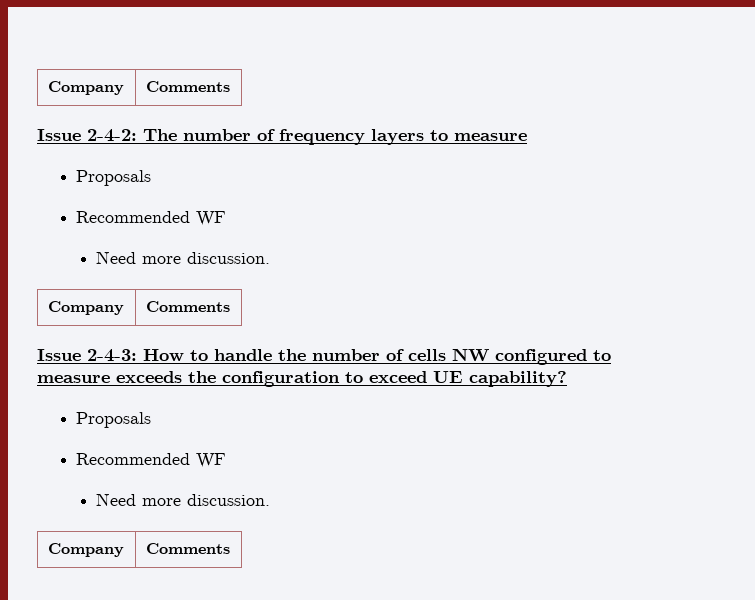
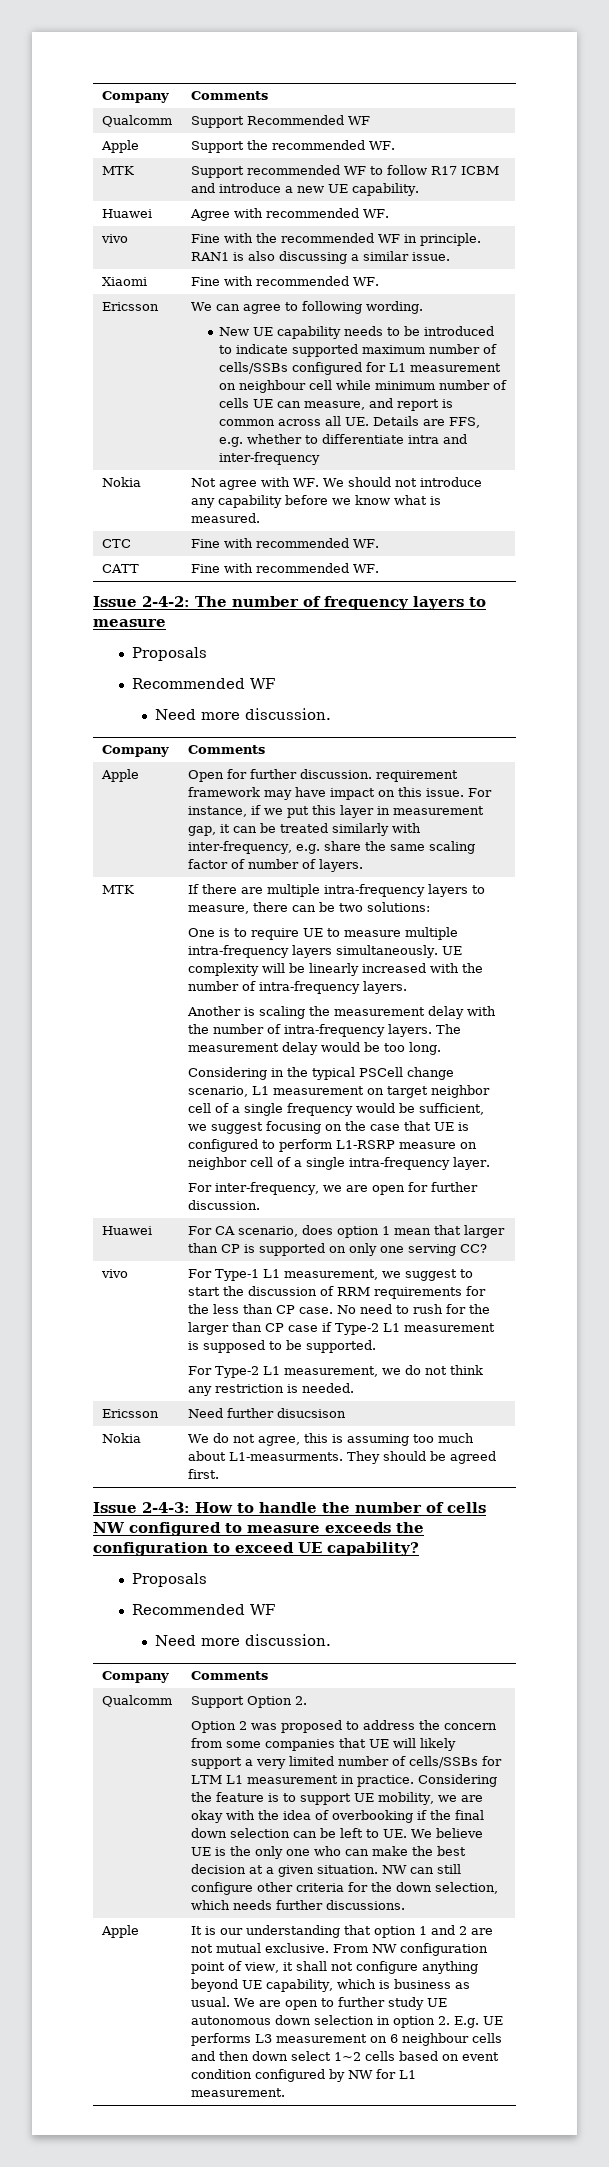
[47,81,124,95] [145,81,230,92] Company | Comments -> [102,91,170,103] [191,91,269,100] [102,115,173,127] [191,115,371,128] [101,140,140,153] [191,140,396,153] [102,166,135,175] [191,165,500,178] [191,183,420,196] [102,209,153,218] [190,208,390,221] [101,234,129,243] [191,233,482,246] [191,251,451,264] [102,277,148,286] [191,276,380,286] [102,302,160,311] [191,301,424,314] [219,326,495,339] [219,344,498,357] [219,362,502,375] [219,380,508,393] [219,398,454,411] [219,416,481,428] [219,434,468,447] [219,452,321,465] [102,477,142,487] [191,477,483,490] [191,495,442,508] [191,513,261,523] [102,539,132,548] [191,538,380,548] [102,564,140,573] [191,563,380,573] Company | Comments // Qualcomm | Support Recommended WF // Apple | Support the recommended WF. // MTK | Support recommended WF to follow R17 ICBM and introduce a new UE capability. // Huawei | Agree with recommended WF. // vivo | Fine with the recommended WF in principle. RAN1 is also discussing a similar issue. // Xiaomi | Fine with recommended WF. // Ericsson | We can agree to following wording. // New UE capability needs to be introduced to indicate supported maximum number of cells/SSBs configured for L1 measurement on neighbour cell while minimum number of cells UE can measure, and report is common across all UE. Details are FFS, e.g. whether to differentiate intra and inter-frequency // Nokia | Not agree with WF. We should not introduce any capability before we know what is measured. // CTC | Fine with recommended WF. // CATT | Fine with recommended WF.
(230, 306) none -> [101,769,140,782] [188,769,459,782] [188,787,493,800] [188,805,485,818] [188,823,422,836] [188,841,476,854] [188,859,364,872] [102,885,135,894] [188,884,486,897] [188,902,431,914] [188,927,459,940] [188,945,463,958] [188,963,484,976] [188,981,408,994] [187,1006,497,1019] [188,1024,462,1037] [188,1042,442,1055] [188,1067,455,1080] [188,1085,491,1098] [188,1103,485,1116] [188,1121,470,1134] [188,1139,478,1152] [188,1157,491,1170] [188,1182,479,1195] [188,1200,261,1210] [102,1226,153,1235] [188,1225,506,1238] [188,1243,488,1256] [101,1269,129,1278] [188,1269,474,1281] [188,1286,487,1299] [188,1304,491,1314] [188,1322,496,1335] [188,1340,377,1353] [188,1365,484,1378] [188,1383,355,1396] [102,1409,160,1418] [188,1408,347,1418] [102,1433,142,1443] [188,1433,475,1446] [188,1451,497,1464] [188,1469,220,1479] // Apple | Open for further discussion. requirement framework may have impact on this issue. For instance, if we put this layer in measurement gap, it can be treated similarly with inter-frequency, e.g. share the same scaling factor of number of layers. // MTK | If there are multiple intra-frequency layers to measure, there can be two solutions: // One is to require UE to measure multiple intra-frequency layers simultaneously. UE complexity will be linearly increased with the number of intra-frequency layers. // Another is scaling the measurement delay with the number of intra-frequency layers. The measurement delay would be too long. // Considering in the typical PSCell change scenario, L1 measurement on target neighbor cell of a single frequency would be sufficient, we suggest focusing on the case that UE is configured to perform L1-RSRP measure on neighbor cell of a single intra-frequency layer. // For inter-frequency, we are open for further discussion. // Huawei | For CA scenario, does option 1 mean that larger than CP is supported on only one serving CC? // vivo | For Type-1 L1 measurement, we suggest to start the discussion of RRM requirements for the less than CP case. No need to rush for the larger than CP case if Type-2 L1 measurement is supposed to be supported. // For Type-2 L1 measurement, we do not think any restriction is needed. // Ericsson | Need further disucsison // Nokia | We do not agree, this is assuming too much about L1-measurments. They should be agreed first.
(230, 548) none -> [102,1695,173,1707] [191,1696,308,1708] [191,1720,498,1733] [191,1738,457,1751] [191,1756,503,1769] [191,1774,498,1787] [191,1792,484,1805] [191,1810,485,1823] [191,1828,484,1838] [191,1846,467,1859] [191,1864,462,1877] [191,1882,499,1895] [191,1900,406,1910] [101,1925,140,1938] [191,1925,494,1938] [191,1943,489,1956] [191,1961,479,1974] [191,1979,471,1992] [191,1997,448,2010] [191,2015,504,2028] [191,2033,503,2046] [191,2051,500,2061] [191,2069,417,2082] [191,2088,286,2097] // Qualcomm | Support Option 2. // Option 2 was proposed to address the concern from some companies that UE will likely support a very limited number of cells/SSBs for LTM L1 measurement in practice. Considering the feature is to support UE mobility, we are okay with the idea of overbooking if the final down selection can be left to UE. We believe UE is the only one who can make the best decision at a given situation. NW can still configure other criteria for the down selection, which needs further discussions. // Apple | It is our understanding that option 1 and 2 are not mutual exclusive. From NW configuration point of view, it shall not configure anything beyond UE capability, which is business as usual. We are open to further study UE autonomous down selection in option 2. E.g. UE performs L3 measurement on 6 neighbour cells and then down select 1~2 cells based on event condition configured by NW for L1 measurement.

